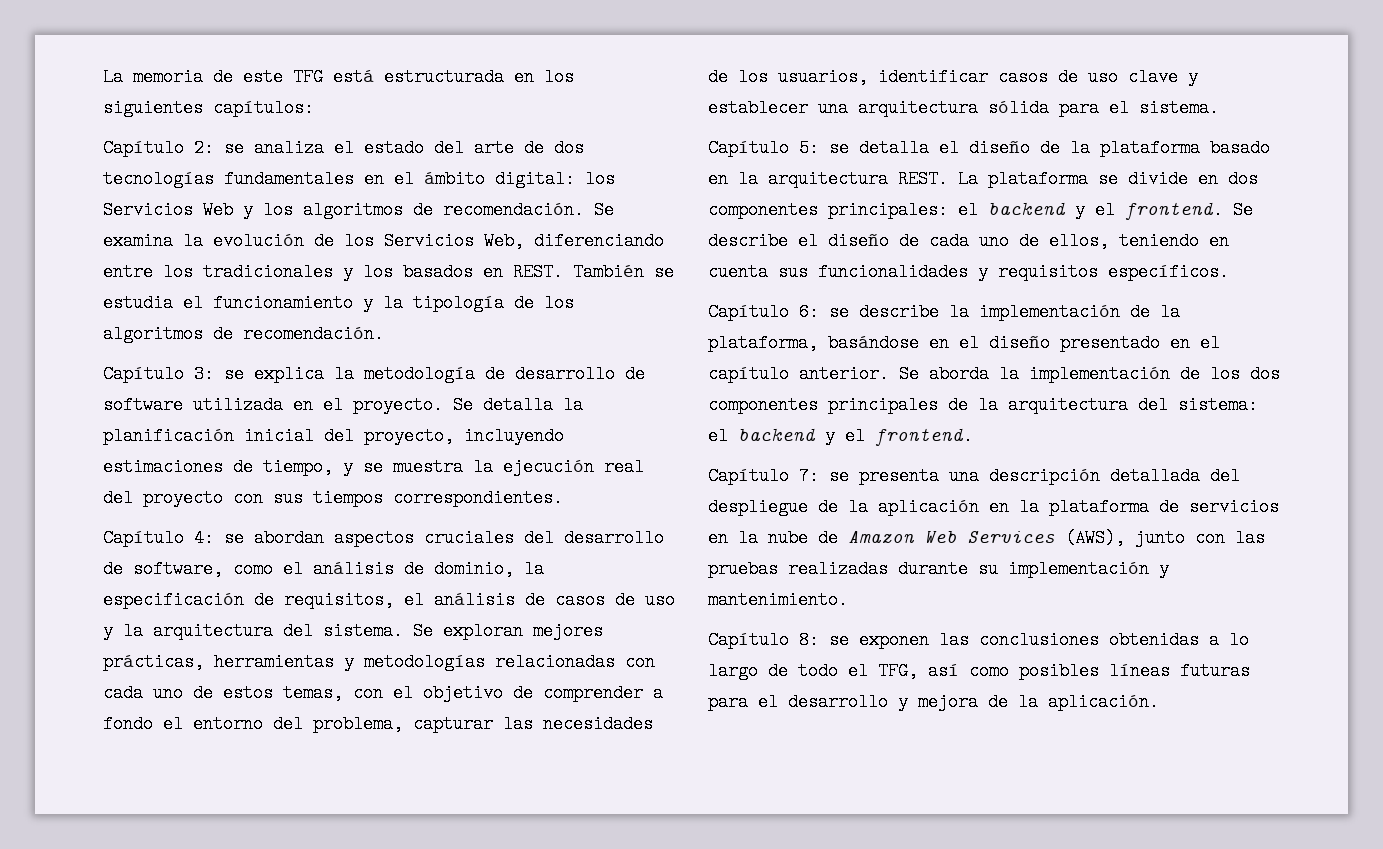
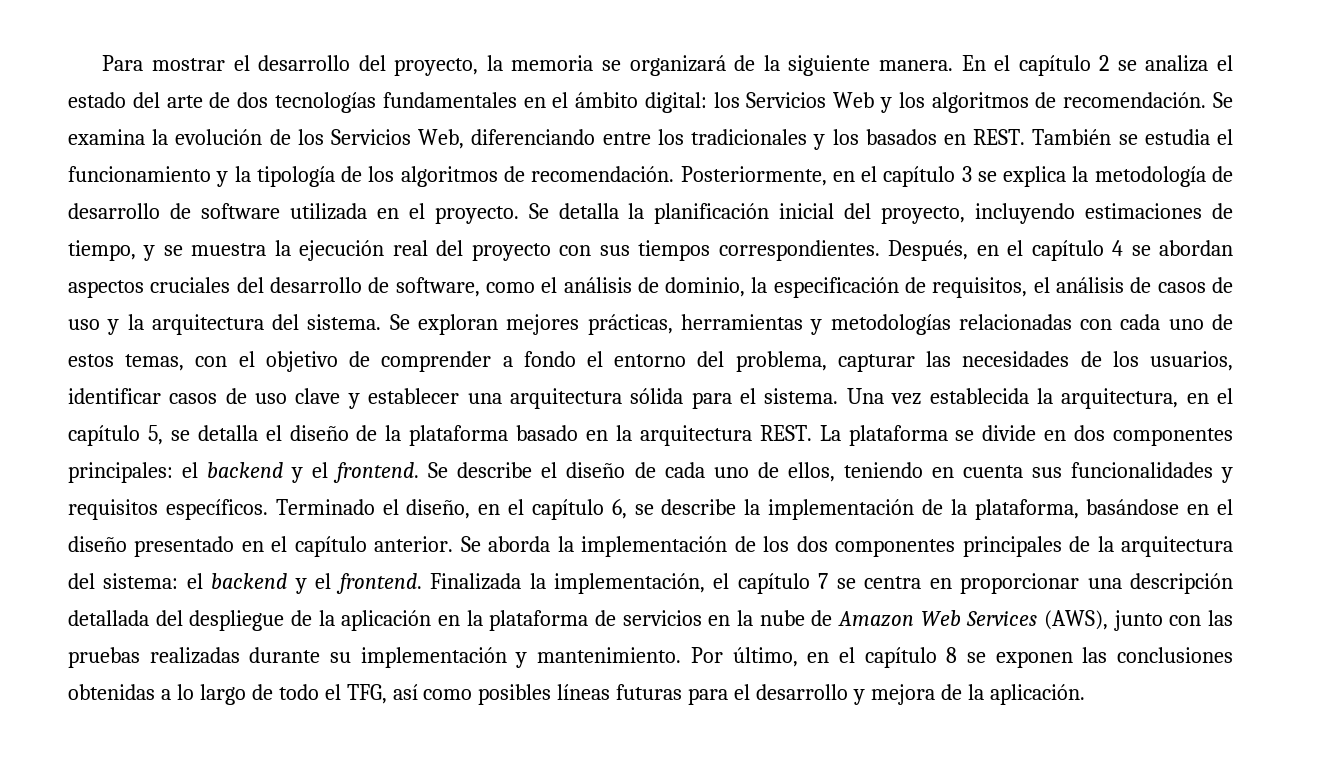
[103,68,574,86] [103,99,314,117] [103,139,214,157] La memoria de este TFG está estructurada en los siguientes capítulos: // Capítulo 2: -> [102,55,1110,76] Para mostrar el desarrollo del proyecto, la memoria se organizará de la siguiente manera. En el capítulo 2
[103,365,214,383] // Capítulo 3: -> [680,166,972,187] Posteriormente, en el capítulo 3
[103,529,214,547] // Capítulo 4: -> [888,240,1124,261] Después, en el capítulo 4
[708,139,819,157] // Capítulo 5: -> [846,388,1233,409] [68,425,163,446] Una vez establecida la arquitectura, en el capítulo 5,
[708,303,819,321] // Capítulo 6: -> [275,499,627,520] Terminado el diseño, en el capítulo 6,
[708,467,939,485] // Capítulo 7: se presenta -> [430,573,1080,594] Finalizada la implementación, el capítulo 7 se centra en proporcionar
[708,631,819,649] // Capítulo 8: -> [690,647,958,668] Por último, en el capítulo 8

